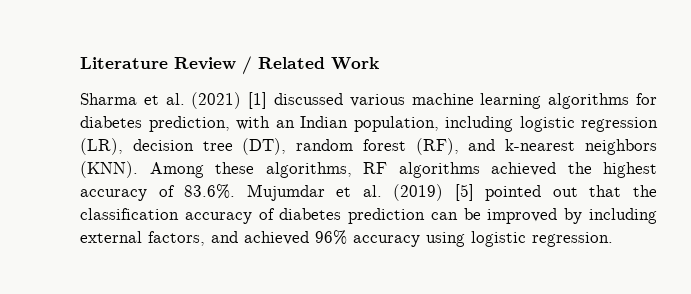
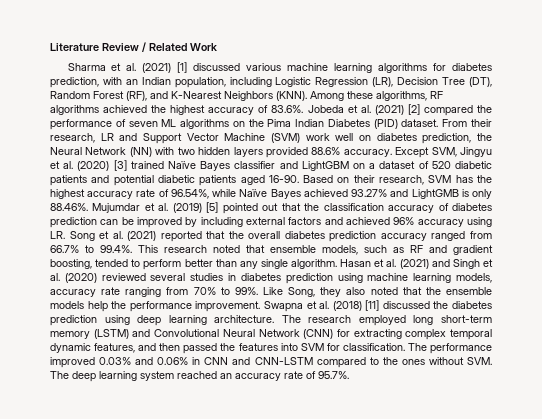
[519,116,658,132] [80,138,657,155] logistic regression (LR), decision tree (DT), random forest (RF), and k-nearest neighbors -> [275,77,493,87] [50,91,273,101] Logistic Regression (LR), Decision Tree (DT), Random Forest (RF), and K-Nearest Neighbors
(236, 191) none -> [307,104,493,116] [50,119,493,130] [50,133,493,144] [50,147,493,158] [50,160,492,171] [50,175,493,186] [50,189,492,199] [50,203,88,211] Jobeda et al. (2021) [2] compared the performance of seven ML algorithms on the Pima Indian Diabetes (PID) dataset. From their research, LR and Support Vector Machine (SVM) work well on diabetes prediction, the Neural Network (NN) with two hidden layers provided 88.6% accuracy. Except SVM, Jingyu et al. (2020) [3] trained Naïve Bayes classifier and LightGBM on a dataset of 520 diabetic patients and potential diabetic patients aged 16-90. Based on their research, SVM has the highest accuracy rate of 96.54%, while Naïve Bayes achieved 93.27% and LightGMB is only 88.46%.
[148,231,205,246] factors, -> [288,217,322,225] factors
[471,231,613,247] logistic regression. -> [50,231,493,242] [50,245,493,255] [50,259,493,270] [50,273,492,284] [50,287,493,297] [50,300,492,312] [50,315,492,326] [50,329,492,340] [50,343,492,354] [50,357,493,368] [50,371,349,382] LR. Song et al. (2021) reported that the overall diabetes prediction accuracy ranged from 66.7% to 99.4%. This research noted that ensemble models, such as RF and gradient boosting, tended to perform better than any single algorithm. Hasan et al. (2021) and Singh et al. (2020) reviewed several studies in diabetes prediction using machine learning models, accuracy rate ranging from 70% to 99%. Like Song, they also noted that the ensemble models help the performance improvement. Swapna et al. (2018) [11] discussed the diabetes prediction using deep learning architecture. The research employed long short-term memory (LSTM) and Convolutional Neural Network (CNN) for extracting complex temporal dynamic features, and then passed the features into SVM for classification. The performance improved 0.03% and 0.06% in CNN and CNN-LSTM compared to the ones without SVM. The deep learning system reached an accuracy rate of 95.7%.

